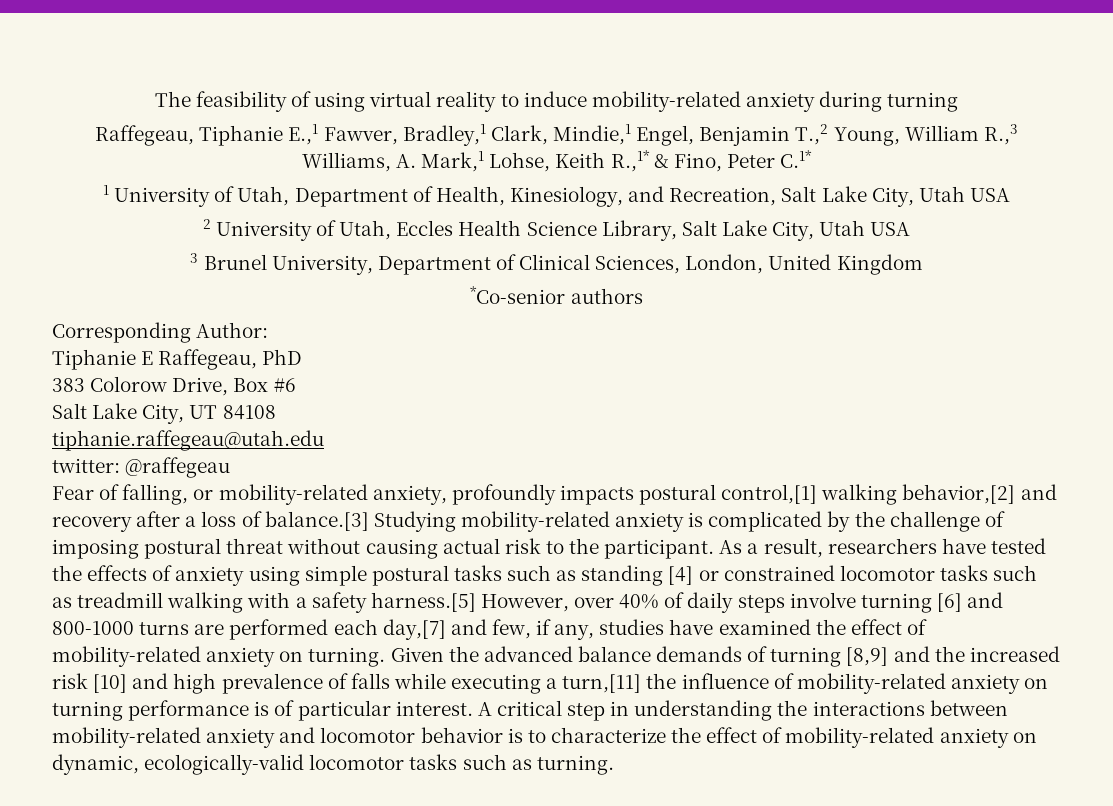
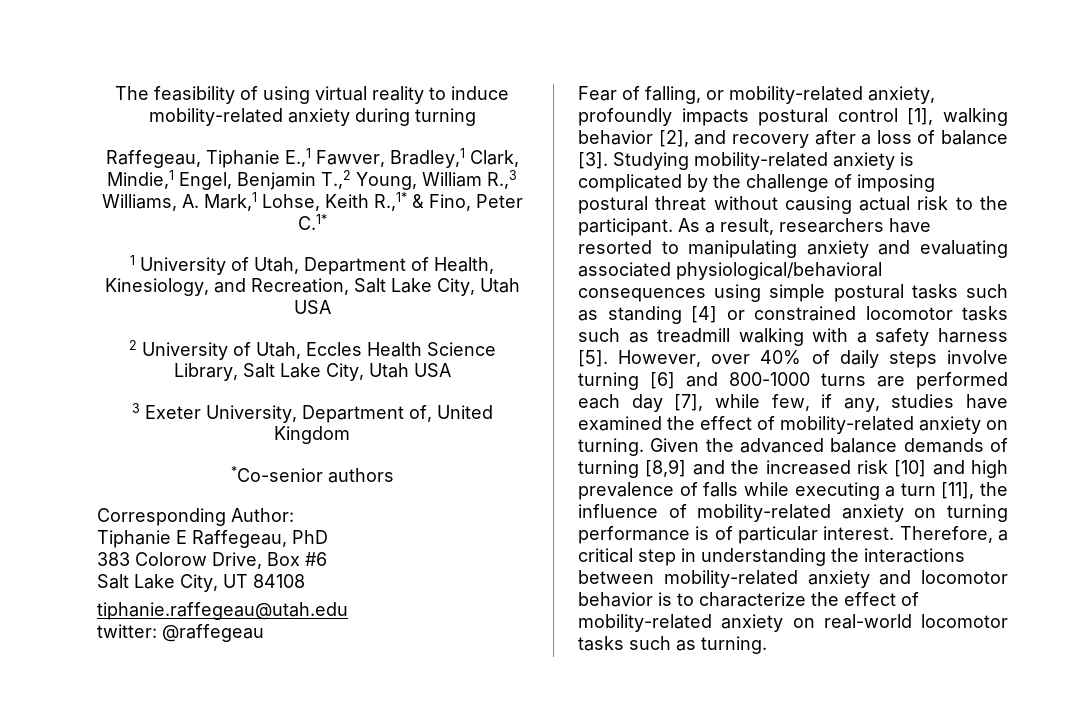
[203,254,267,270] Brunel -> [144,405,201,419] Exeter
[495,254,764,274] of Clinical Sciences, London, -> [408,405,432,422] of,
[721,484,1016,505] control,[1] walking behavior,[2] -> [837,108,1008,126] [578,130,689,147] control [1], walking behavior [2],
[264,511,369,531] balance.[3] -> [941,130,1008,145] [578,152,608,169] balance [3].
[990,538,1046,554] [52,565,245,586] tested the effects of anxiety -> [578,240,1008,258] [578,262,882,280] [578,288,706,302] resorted to manipulating anxiety and evaluating associated physiological/behavioral consequences
[370,592,476,612] harness.[5] -> [938,328,1008,343] [578,350,608,367] harness [5].
[382,619,487,640] day,[7] and -> [631,394,760,412] day [7], while
[562,674,642,693] turn,[11] -> [900,482,975,499] turn [11],
[477,702,492,716] A -> [899,526,1008,543] Therefore, a
[52,754,305,775] dynamic, ecologically-valid -> [823,614,912,629] real-world

